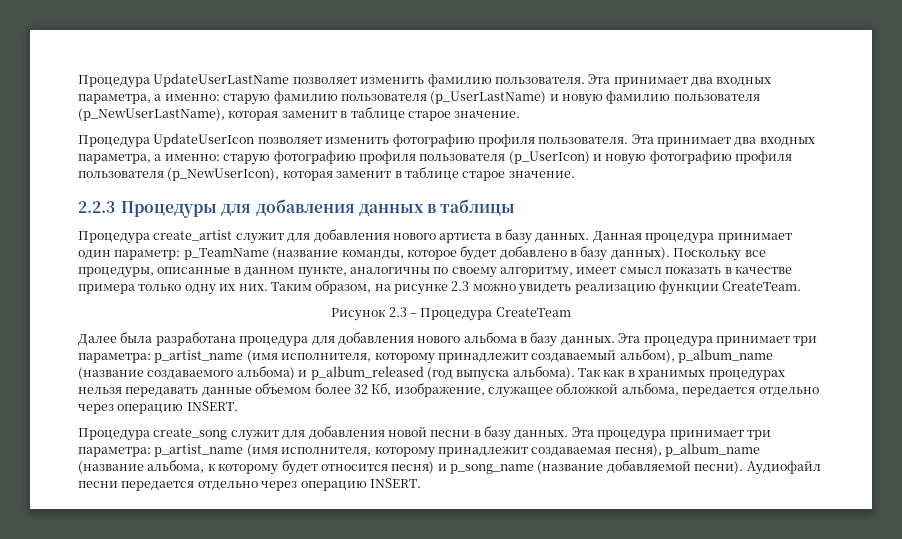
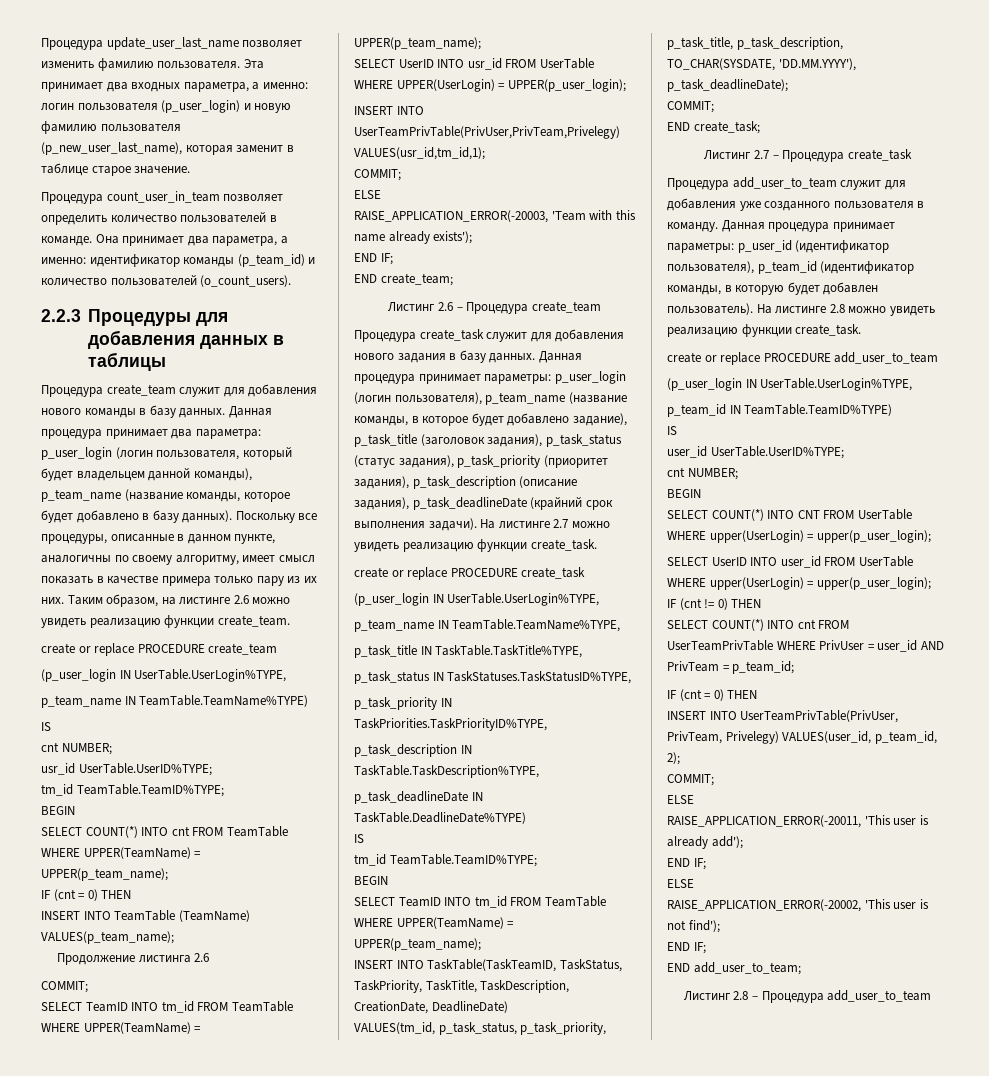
[78,73,290,88] Процедура UpdateUserLastName -> [41,37,239,50] Процедура update_user_last_name
[223,91,547,105] старую фамилию пользователя (p_UserLastName) -> [41,100,241,113] логин пользователя (p_user_login)
[78,108,225,121] (p_NewUserLastName), -> [41,142,182,155] (p_new_user_last_name),
[153,133,815,147] [78,151,793,165] [78,167,575,181] UpdateUserIcon позволяет изменить фотографию профиля пользователя. Эта принимает два входных параметра, а именно: старую фотографию профиля пользователя (p_UserIcon) и новую фотографию профиля пользователя (p_NewUserIcon), которая заменит в таблице старое значение. -> [106,191,284,203] [41,212,277,225] [41,234,288,246] [41,254,316,267] [41,275,292,287] count_user_in_team позволяет определить количество пользователей в команде. Она принимает два параметра, а именно: идентификатор команды (p_team_id) и количество пользователей (o_count_users).
[153,229,792,244] [78,248,269,260] create_artist служит для добавления нового артиста в базу данных. Данная процедура принимает один параметр: p_TeamName -> [106,384,318,397] [41,405,272,418] [41,429,261,439] [41,447,292,460] [41,468,252,481] [41,489,121,502] create_team служит для добавления нового команды в базу данных. Данная процедура принимает два параметра: p_user_login (логин пользователя, который будет владельцем данной команды), p_team_name
[184,284,216,295] одну -> [256,576,301,586] пару из
[394,281,802,295] [331,307,571,321] [78,332,818,347] [78,349,773,364] [78,366,785,381] [78,383,819,398] [78,401,238,414] [78,426,771,441] [78,443,760,458] [78,460,821,475] [78,478,421,491] рисунке 2.3 можно увидеть реализацию функции CreateTeam. // Рисунок 2.3 – Процедура CreateTeam // Далее была разработана процедура для добавления нового альбома в базу данных. Эта процедура принимает три параметра: p_artist_name (имя исполнителя, которому принадлежит создаваемый альбом), p_album_name (название создаваемого альбома) и p_album_released (год выпуска альбома). Так как в хранимых процедурах нельзя передавать данные объемом более 32 Кб, изображение, служащее обложкой альбома, передается отдельно через операцию INSERT. // Процедура create_song служит для добавления новой песни в базу данных. Эта процедура принимает три параметра: p_artist_name (имя исполнителя, которому принадлежит создаваемая песня), p_album_name (название альбома, к которому будет относится песня) и p_song_name (название добавляемой песни). Аудиофайл песни передается отдельно через операцию INSERT. -> [179,595,291,605] [41,615,290,628] [41,643,278,656] [41,669,287,682] [41,695,309,708] [41,722,51,731] [41,742,112,755] [41,763,212,776] [41,784,224,797] [41,806,75,815] [41,826,288,838] [41,847,202,859] [41,868,168,881] [41,889,132,901] [41,910,250,922] [41,931,174,944] [57,953,210,965] [41,981,88,993] [41,1001,293,1013] [41,1022,202,1034] [354,37,481,50] [354,58,594,70] [354,79,626,92] [354,106,424,115] [354,126,620,139] [354,147,485,160] [354,169,401,181] [354,190,381,199] [354,210,636,223] [354,231,473,244] [354,253,393,265] [354,273,453,286] [388,301,601,314] [354,329,625,342] [354,350,582,363] [354,371,626,384] [354,392,627,405] [354,413,627,426] [354,434,622,447] [354,455,608,468] [354,476,578,489] [354,497,613,510] [354,518,610,531] [354,539,597,552] [354,567,586,580] [354,593,600,606] [354,619,621,632] [354,645,583,658] [354,671,632,684] [354,697,452,710] [354,718,547,731] [354,744,472,757] [354,765,539,778] [354,791,483,804] [354,812,526,824] [354,834,364,843] [354,854,537,867] [354,876,388,885] [354,896,606,908] [354,917,515,929] [354,938,481,951] [354,959,622,972] [354,980,570,993] [354,1001,508,1014] [354,1022,607,1035] [667,37,843,50] [667,58,856,71] [667,79,788,92] [667,101,714,113] [667,121,760,134] [704,149,912,162] [667,177,906,190] [667,198,925,211] [667,220,895,232] [667,240,890,253] [667,261,915,274] [667,282,879,295] [667,303,935,316] [667,324,862,337] [667,352,939,365] [667,378,913,391] [667,404,893,417] [667,426,677,435] [667,446,844,459] [667,467,738,480] [667,489,701,498] [667,509,912,521] [667,530,931,543] [667,556,913,568] [667,577,931,590] [667,598,762,610] [667,619,850,631] [667,640,944,652] [667,661,795,674] [667,689,758,701] [667,710,899,723] [667,731,937,744] [667,752,680,765] [667,774,714,786] [667,795,694,804] [667,815,929,828] [667,836,743,849] [667,858,706,870] [667,879,694,888] [667,899,929,912] [667,920,720,933] [667,942,706,954] [667,962,801,975] [683,990,932,1003] листинге 2.6 можно увидеть реализацию функции сreate_team. // create or replace PROCEDURE create_team // (p_user_login IN UserTable.UserLogin%TYPE, // p_team_name IN TeamTable.TeamName%TYPE) // IS // cnt NUMBER; // usr_id UserTable.UserID%TYPE; // tm_id TeamTable.TeamID%TYPE; // BEGIN // SELECT COUNT(*) INTO cnt FROM TeamTable WHERE UPPER(TeamName) = UPPER(p_team_name); // IF (cnt = 0) THEN // INSERT INTO TeamTable (TeamName) VALUES(p_team_name); // Продолжение листинга 2.6 // COMMIT; // SELECT TeamID INTO tm_id FROM TeamTable WHERE UPPER(TeamName) = UPPER(p_team_name); // SELECT UserID INTO usr_id FROM UserTable WHERE UPPER(UserLogin) = UPPER(p_user_login); // INSERT INTO UserTeamPrivTable(PrivUser,PrivTeam,Privelegy) VALUES(usr_id,tm_id,1); // COMMIT; // ELSE // RAISE_APPLICATION_ERROR(-20003, 'Team with this name already exists'); // END IF; // END create_team; // Листинг 2.6 – Процедура create_team // Процедура create_task служит для добавления нового задания в базу данных. Данная процедура принимает параметры: p_user_login (логин пользователя), p_team_name (название команды, в которое будет добавлено задание), p_task_title (заголовок задания), p_task_status (статус задания), p_task_priority (приоритет задания), p_task_description (описание задания), p_task_deadlineDate (крайний срок выполнения задачи). На листинге 2.7 можно увидеть реализацию функции сreate_task. // create or replace PROCEDURE create_task // (p_user_login IN UserTable.UserLogin%TYPE, // p_team_name IN TeamTable.TeamName%TYPE, // p_task_title IN TaskTable.TaskTitle%TYPE, // p_task_status IN TaskStatuses.TaskStatusID%TYPE, // p_task_priority IN TaskPriorities.TaskPriorityID%TYPE, // p_task_description IN TaskTable.TaskDescription%TYPE, // p_task_deadlineDate IN TaskTable.DeadlineDate%TYPE) // IS // tm_id TeamTable.TeamID%TYPE; // BEGIN // SELECT TeamID INTO tm_id FROM TeamTable WHERE UPPER(TeamName) = UPPER(p_team_name); // INSERT INTO TaskTable(TaskTeamID, TaskStatus, TaskPriority, TaskTitle, TaskDescription, CreationDate, DeadlineDate) // VALUES(tm_id, p_task_status, p_task_priority, p_task_title, p_task_description, TO_CHAR(SYSDATE, 'DD.MM.YYYY'), p_task_deadlineDate); // COMMIT; // END create_task; // Листинг 2.7 – Процедура create_task // Процедура add_user_to_team служит для добавления уже созданного пользователя в команду. Данная процедура принимает параметры: p_user_id (идентификатор пользователя), p_team_id (идентификатор команды, в которую будет добавлен пользователь). На листинге 2.8 можно увидеть реализацию функции create_task. // create or replace PROCEDURE add_user_to_team // (p_user_login IN UserTable.UserLogin%TYPE, // p_team_id IN TeamTable.TeamID%TYPE) // IS // user_id UserTable.UserID%TYPE; // cnt NUMBER; // BEGIN // SELECT COUNT(*) INTO CNT FROM UserTable WHERE upper(UserLogin) = upper(p_user_login); // SELECT UserID INTO user_id FROM UserTable WHERE upper(UserLogin) = upper(p_user_login); // IF (cnt != 0) THEN // SELECT COUNT(*) INTO cnt FROM UserTeamPrivTable WHERE PrivUser = user_id AND PrivTeam = p_team_id; // IF (cnt = 0) THEN // INSERT INTO UserTeamPrivTable(PrivUser, PrivTeam, Privelegy) VALUES(user_id, p_team_id, 2); // COMMIT; // ELSE // RAISE_APPLICATION_ERROR(-20011, 'This user is already add'); // END IF; // ELSE // RAISE_APPLICATION_ERROR(-20002, 'This user is not find'); // END IF; // END add_user_to_team; // Листинг 2.8 – Процедура add_user_to_team

